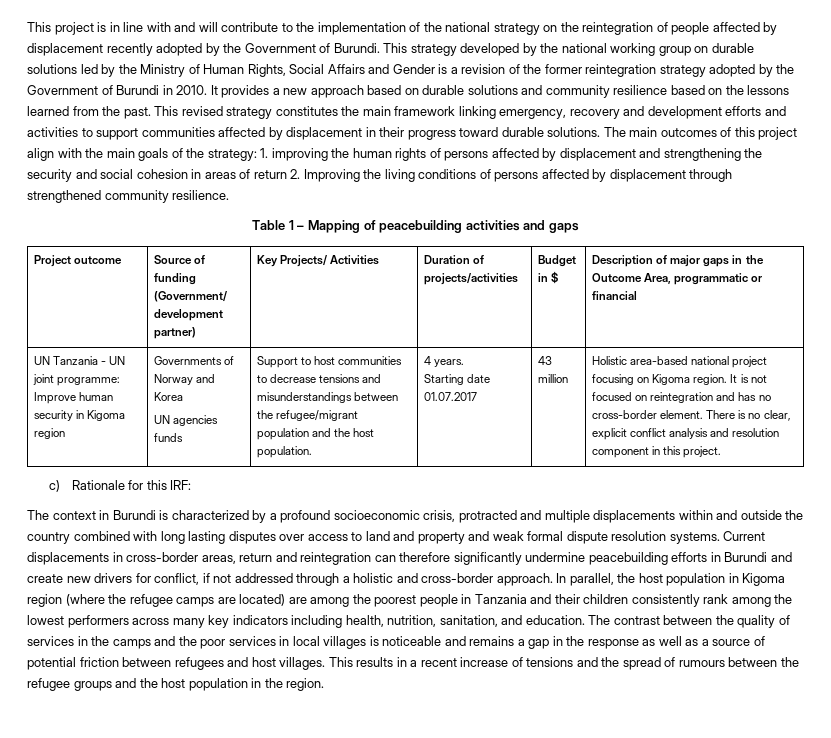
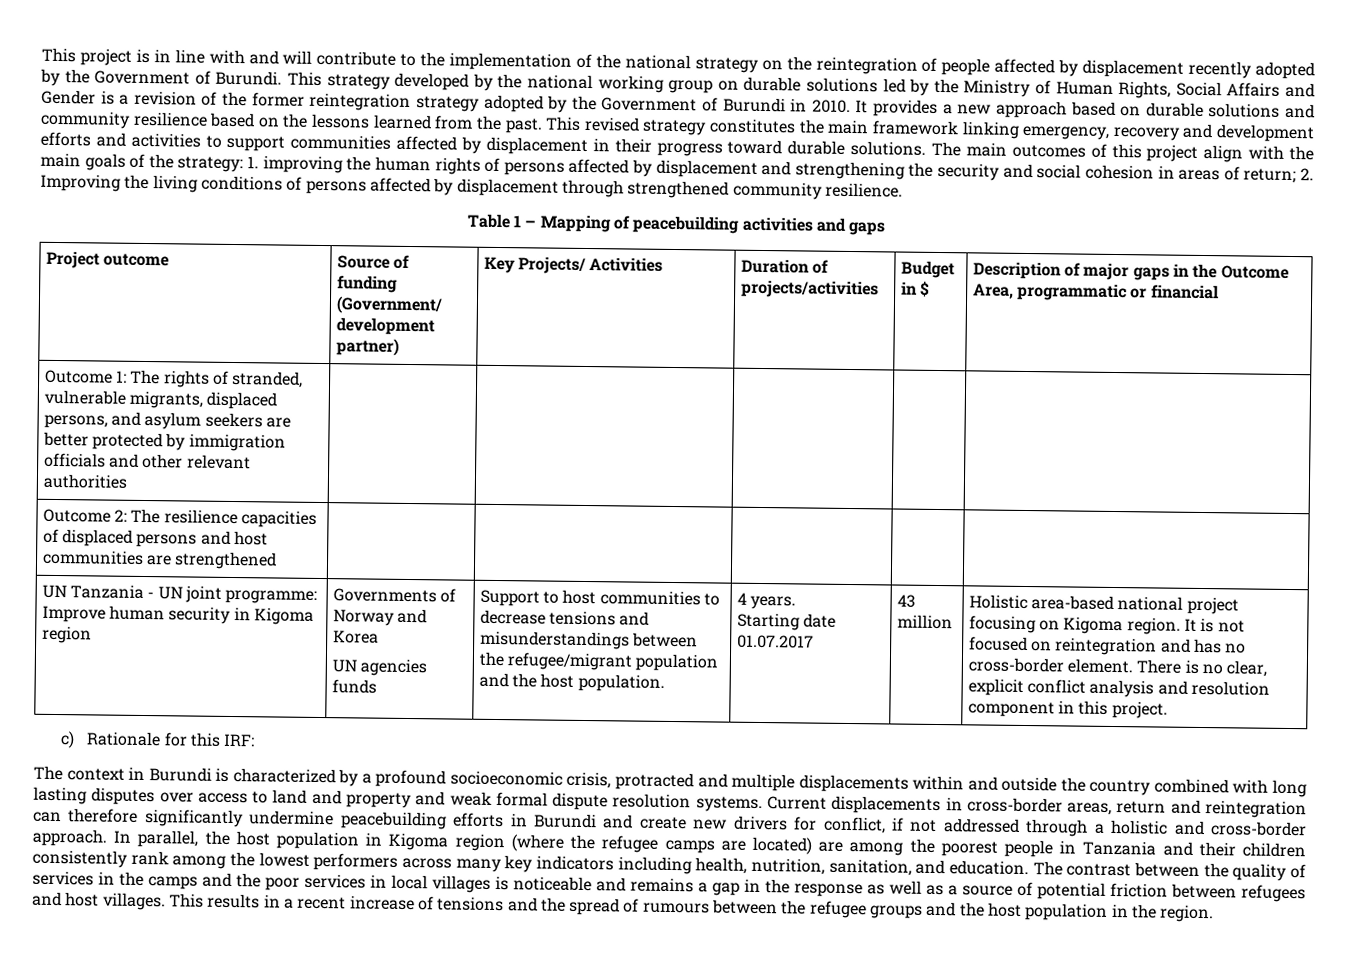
[253,170,287,179] return -> [1243,168,1297,184] return;
(638, 295) none -> [44,369,304,388] [43,389,278,410] [43,411,291,430] [42,431,286,452] [43,452,251,470] [42,473,128,489] [42,508,317,528] [42,528,268,548] [41,549,278,570] // Outcome 1: The rights of stranded, vulnerable migrants, displaced persons, and asylum seekers are better protected by immigration officials and other relevant authorities | | | | | // Outcome 2: The resilience capacities of displaced persons and host communities are strengthened | | | | |

